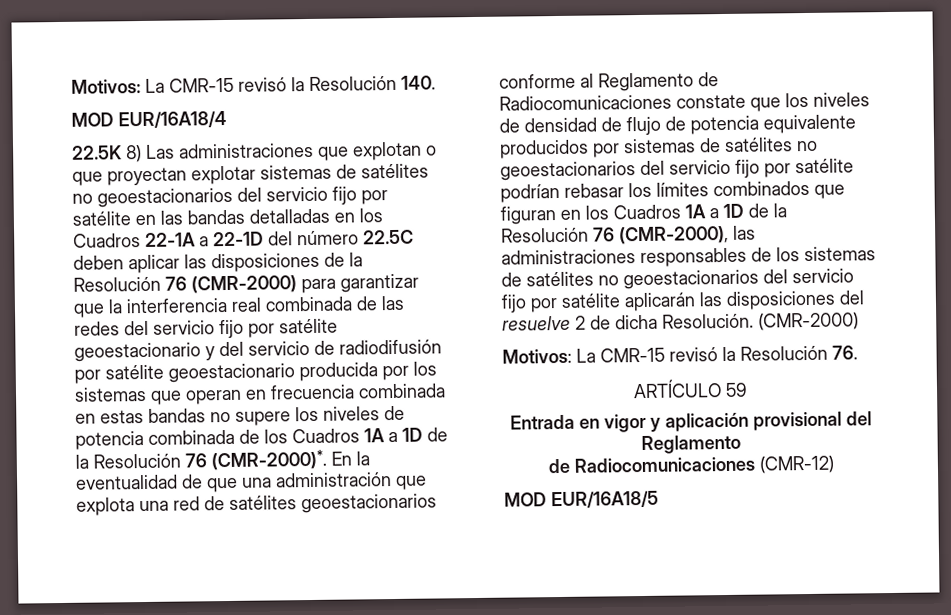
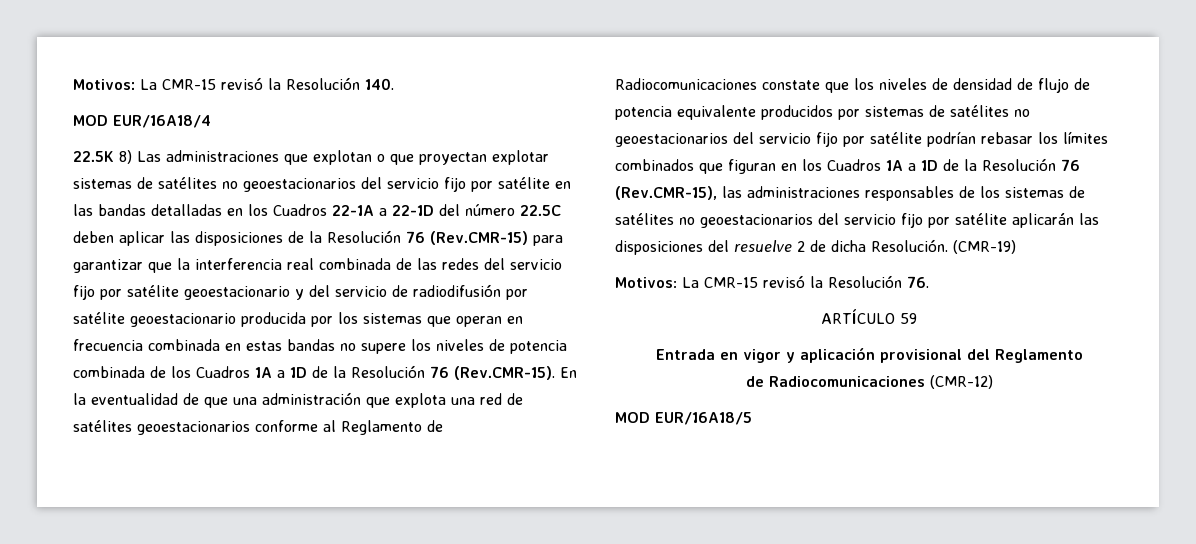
[191,275,297,294] (CMR-2000) -> [430,231,528,245] (Rev.CMR-15)
[211,449,327,471] (CMR-2000)*. -> [454,366,555,380] (Rev.CMR-15).
[619,225,729,245] (CMR-2000), -> [615,186,717,200] (Rev.CMR-15),
[758,312,859,331] (CMR-2000) -> [953,240,1016,254] (CMR-19)

